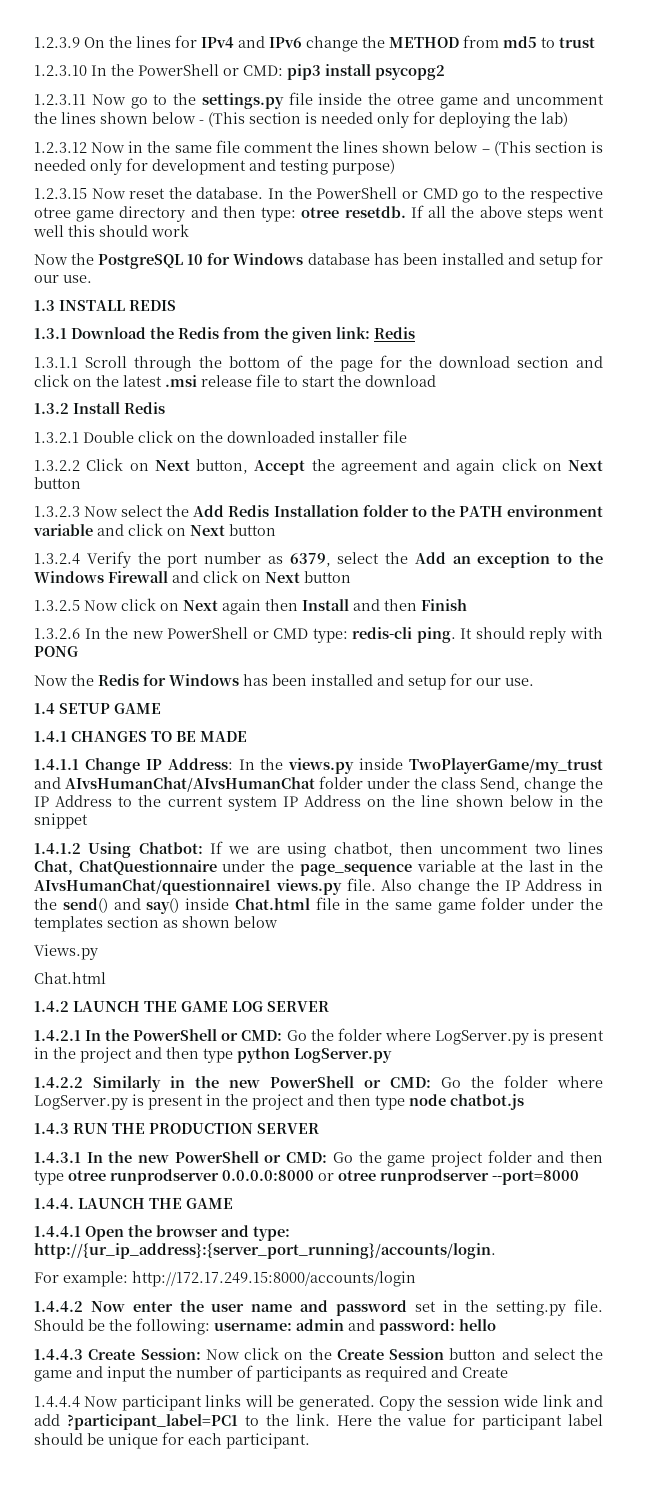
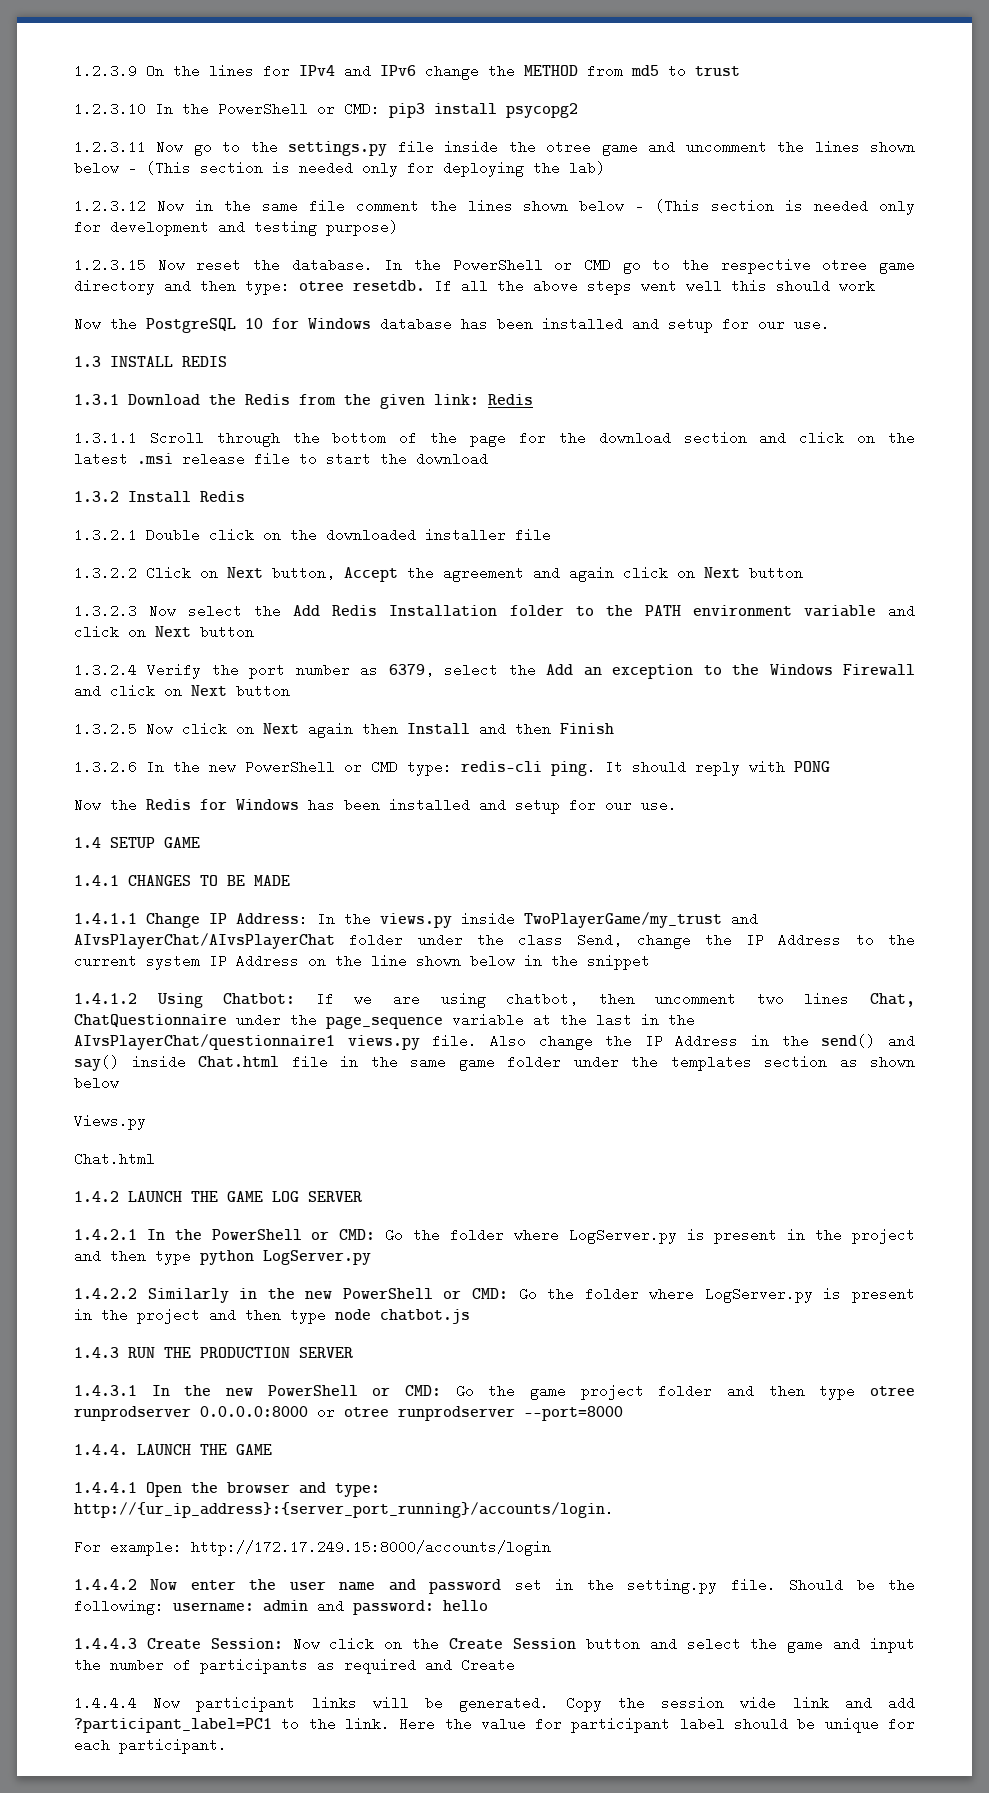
[65,777,315,792] AIvsHumanChat/AIvsHumanChat -> [74,933,335,949] AIvsPlayerChat/AIvsPlayerChat
[34,879,271,895] AIvsHumanChat/questionnaire1 -> [74,1034,335,1050] AIvsPlayerChat/questionnaire1

